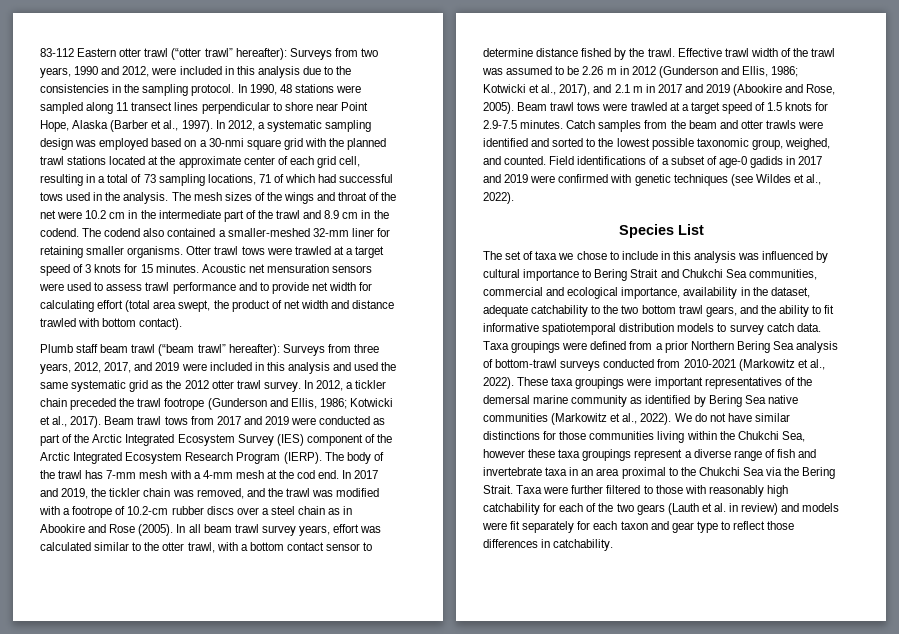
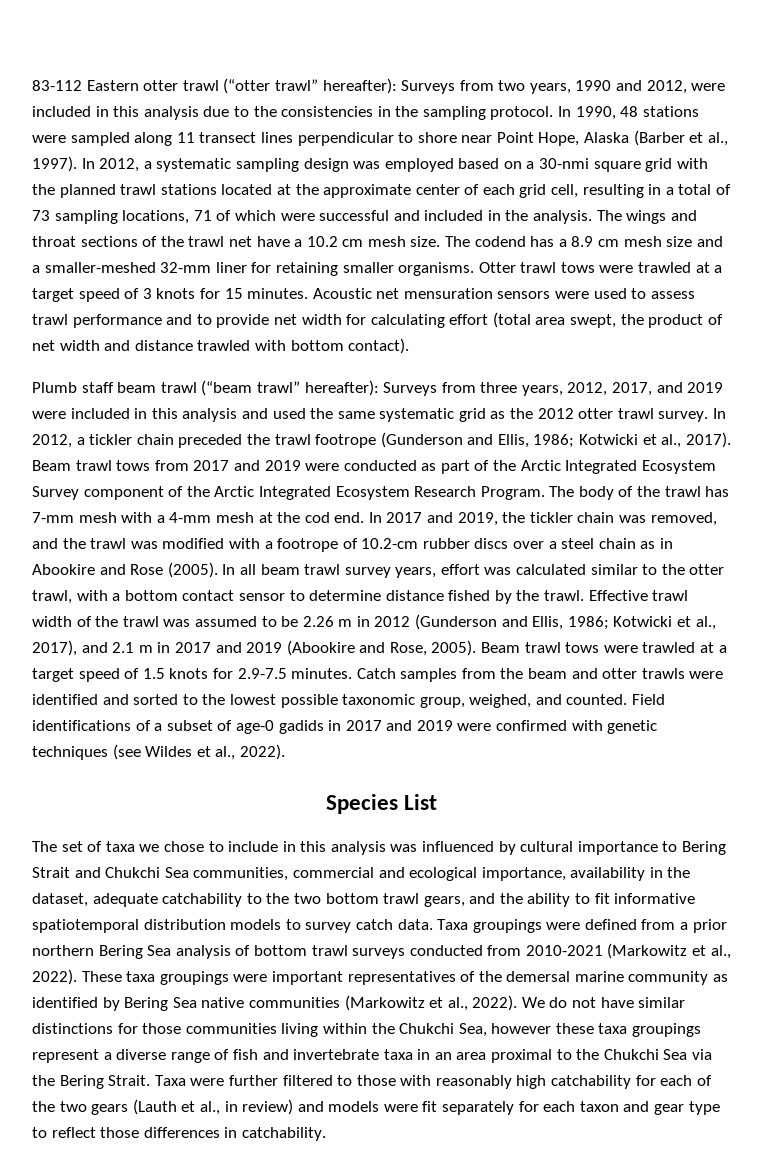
[318,174,394,183] [40,192,397,204] [40,210,389,222] [40,228,216,237] had successful tows used in the analysis. The mesh sizes of the wings and throat of the net were 10.2 cm in the intermediate part of the trawl and 8.9 cm in the codend. The codend also contained -> [280,210,697,224] [32,236,723,247] were successful and included in the analysis. The wings and throat sections of the trawl net have a 10.2 cm mesh size. The codend has a 8.9 cm mesh size and
[276,434,304,446] (IES) -> (79, 493) none
[236,452,322,464] Program (IERP). -> [480,486,545,500] Program.
[690,341,734,350] Northern -> [32,945,94,956] northern
[495,359,558,368] bottom-trawl -> [253,945,348,956] bottom trawl
[713,503,726,512] al. -> [199,1101,220,1115] al.,

